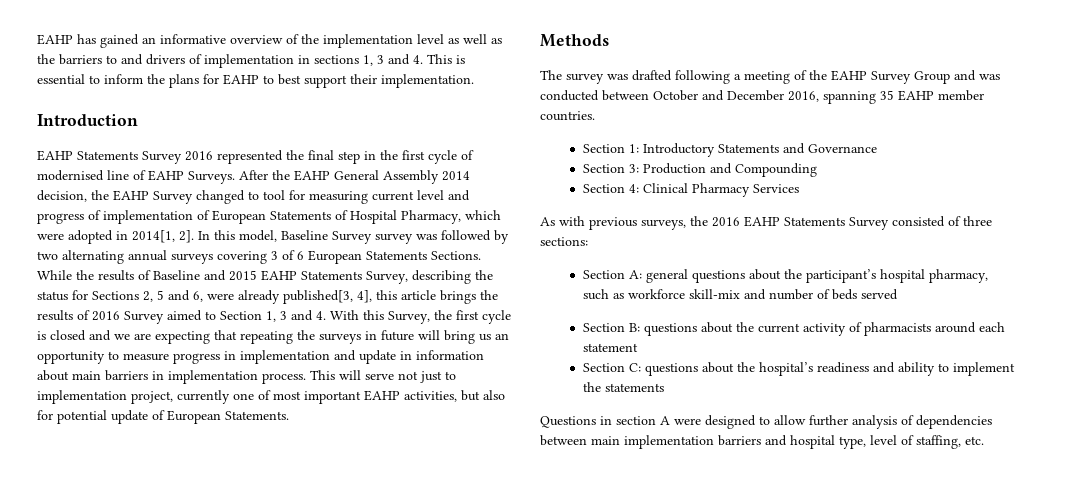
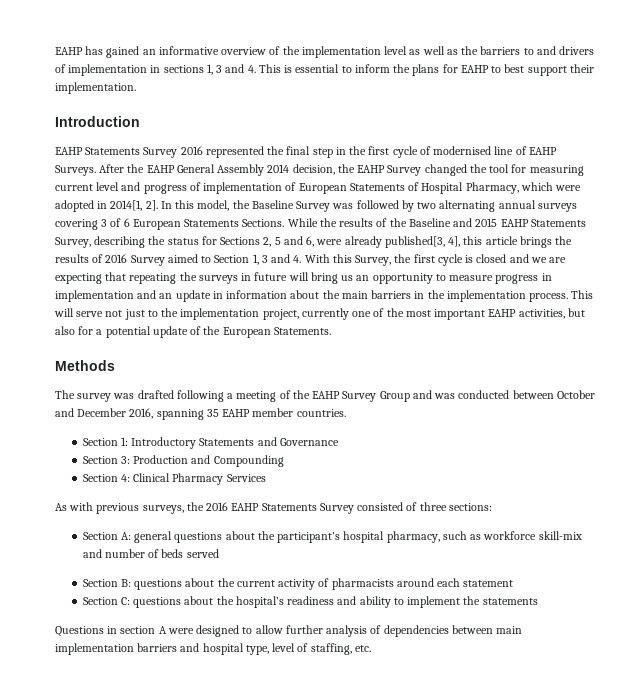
[248,191,259,200] to -> [469,164,487,173] the
(277, 236) none -> [232,200,250,209] the
[375,233,413,244] survey -> (331, 206) none
(151, 275) none -> [389,218,407,227] the
(356, 355) none -> [159,293,173,299] an
(69, 375) none -> [322,290,340,299] the
(164, 375) none -> [427,290,445,299] the
(456, 375) none -> [161,308,179,317] the
(271, 395) none -> [386,308,404,317] the
(53, 415) none -> [96,329,103,335] a
(165, 415) none -> [203,326,221,335] the

